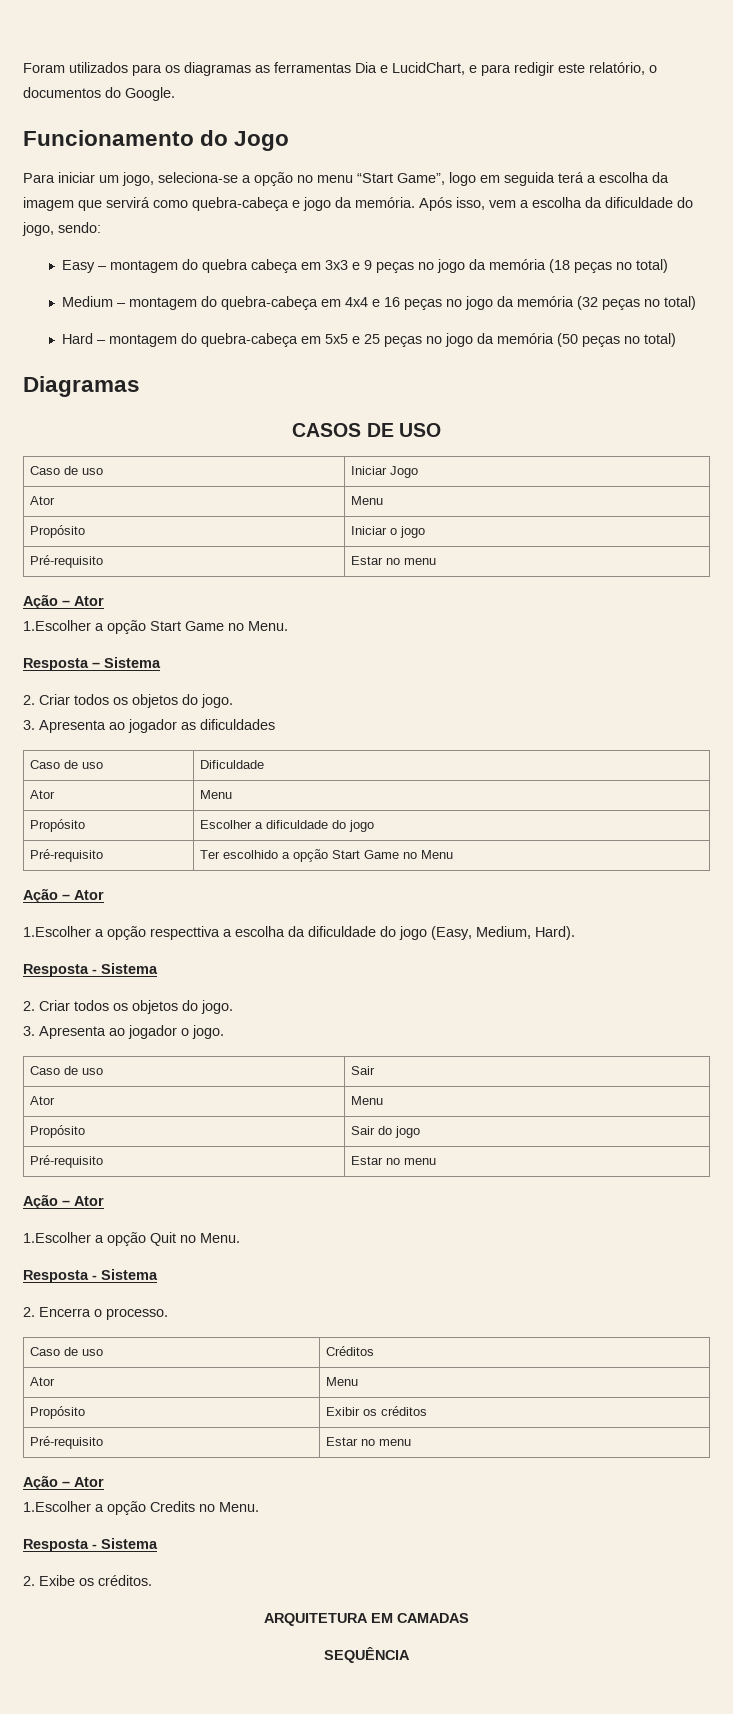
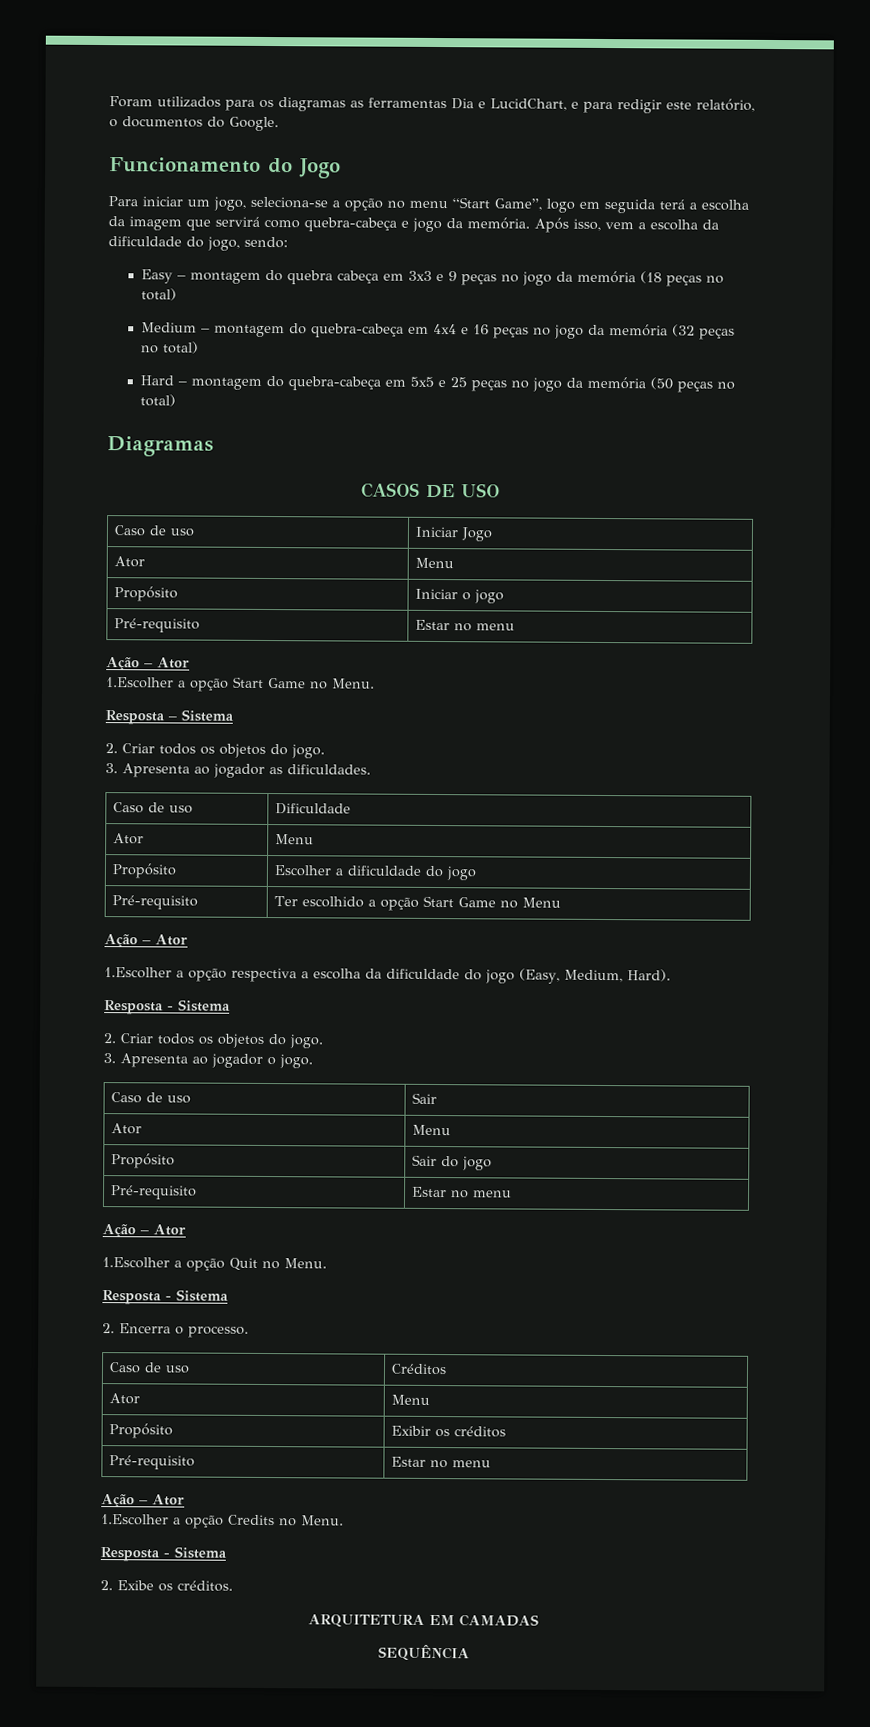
[200,719,275,730] dificuldades -> [287,764,371,775] dificuldades.
[150,926,220,940] respecttiva -> [231,967,297,983] respectiva

